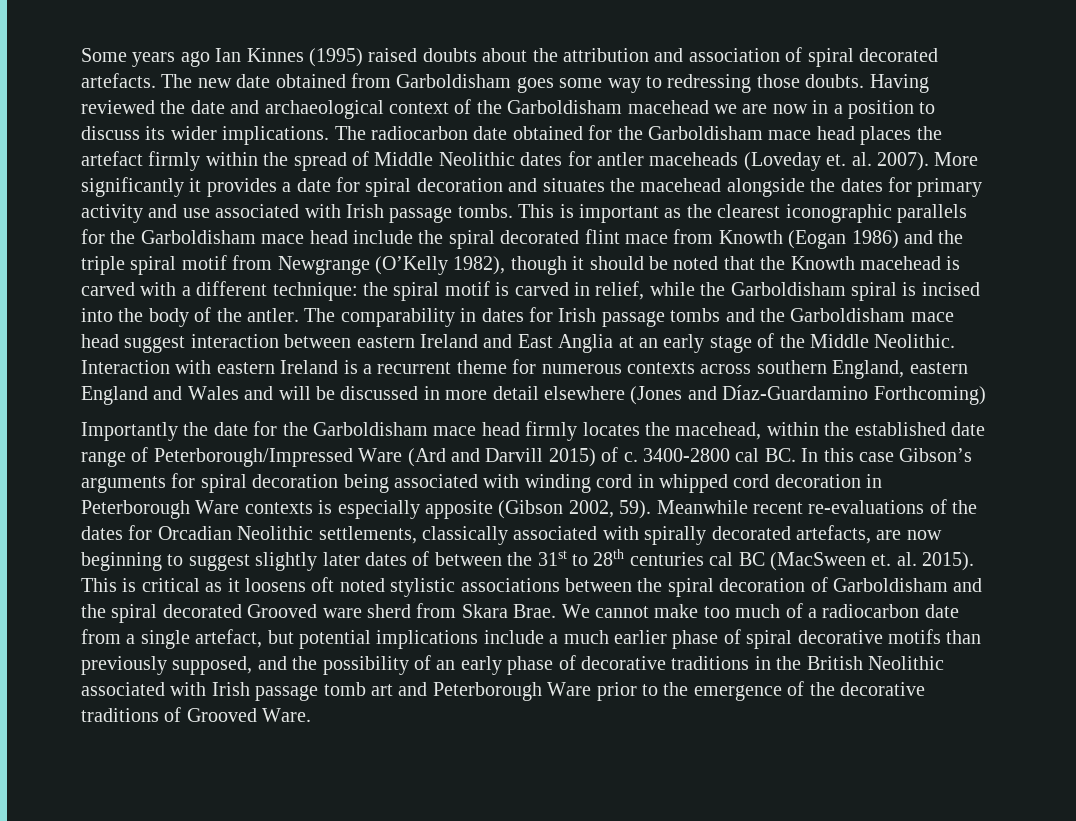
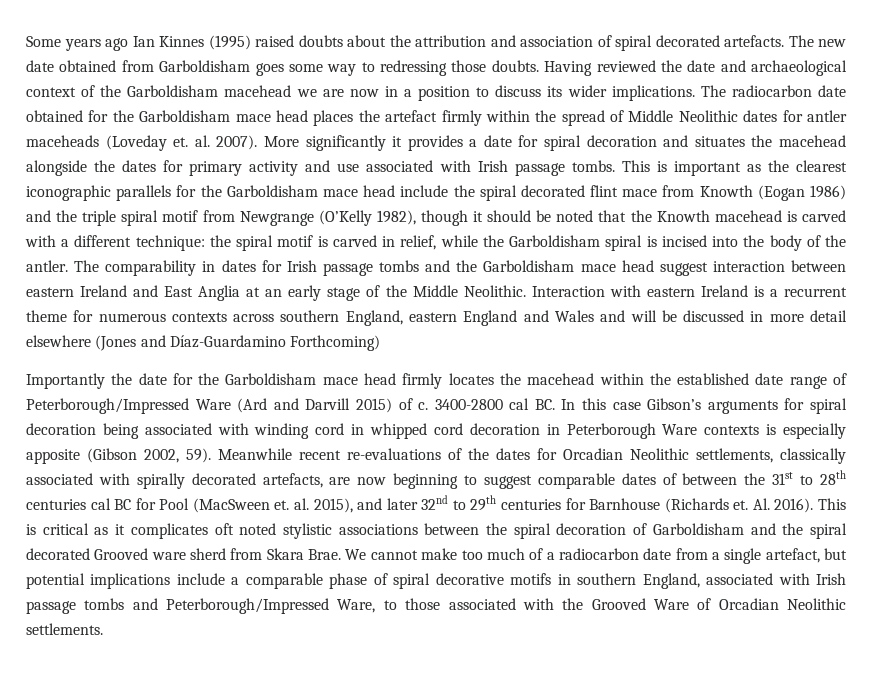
[675,422,762,440] macehead, -> [527,373,595,385] macehead
[255,552,360,571] slightly later -> [537,473,615,489] comparable
(765, 559) none -> [135,498,190,510] for Pool
[922,552,975,571] 2015). -> [313,495,814,513] 2015), and later 32nd to 29th centuries for Barnhouse (Richards et. Al. 2016).
[245,578,306,592] loosens -> [130,523,208,539] complicates
[563,630,667,644] much earlier -> [245,573,323,589] comparable
[946,630,982,644] [81,655,944,675] [81,681,925,701] [81,707,312,722] than previously supposed, and the possibility of an early phase of decorative traditions in the British Neolithic associated with Irish passage tomb art and Peterborough Ware prior to the emergence of the decorative traditions of Grooved Ware. -> [557,573,847,589] [26,598,846,614] [26,623,103,635] in southern England, associated with Irish passage tombs and Peterborough/Impressed Ware, to those associated with the Grooved Ware of Orcadian Neolithic settlements.

